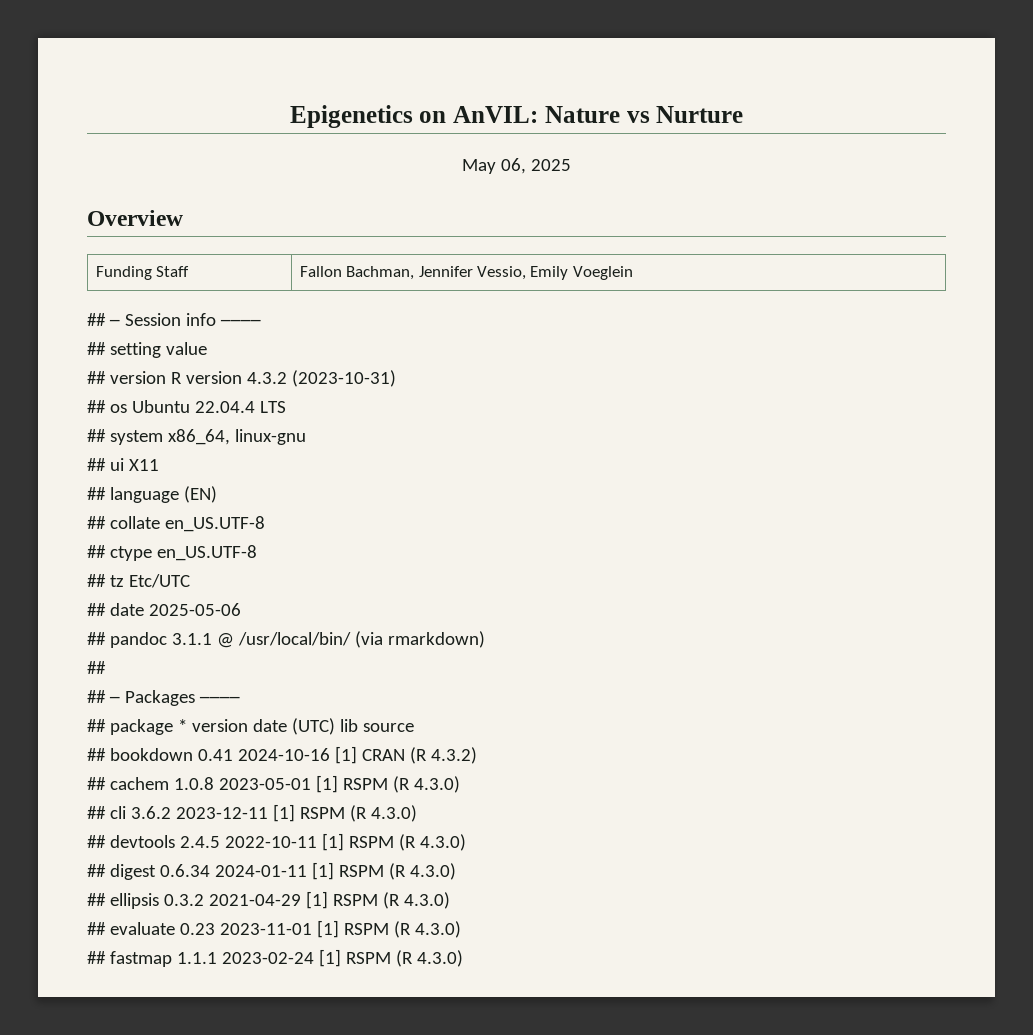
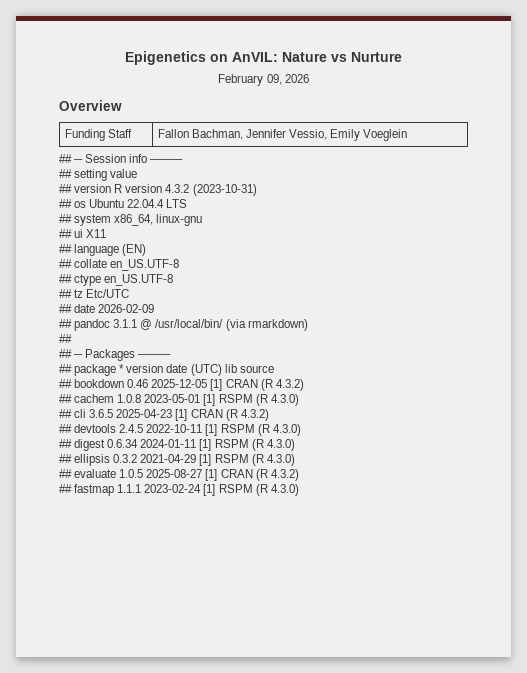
[462,158,571,174] May 06, 2025 -> [218,74,309,86] February 09, 2026
[148,603,241,616] 2025-05-06 -> [98,304,155,313] 2026-02-09
[197,748,330,761] 0.41 2024-10-16 -> [127,379,208,388] 0.46 2025-12-05
[130,804,417,822] 3.6.2 2023-12-11 [1] RSPM (R 4.3.0) -> [89,409,269,421] 3.6.5 2025-04-23 [1] CRAN (R 4.3.2)
[179,920,461,938] 0.23 2023-11-01 [1] RSPM (R 4.3.0) -> [119,469,299,481] 1.0.5 2025-08-27 [1] CRAN (R 4.3.2)

